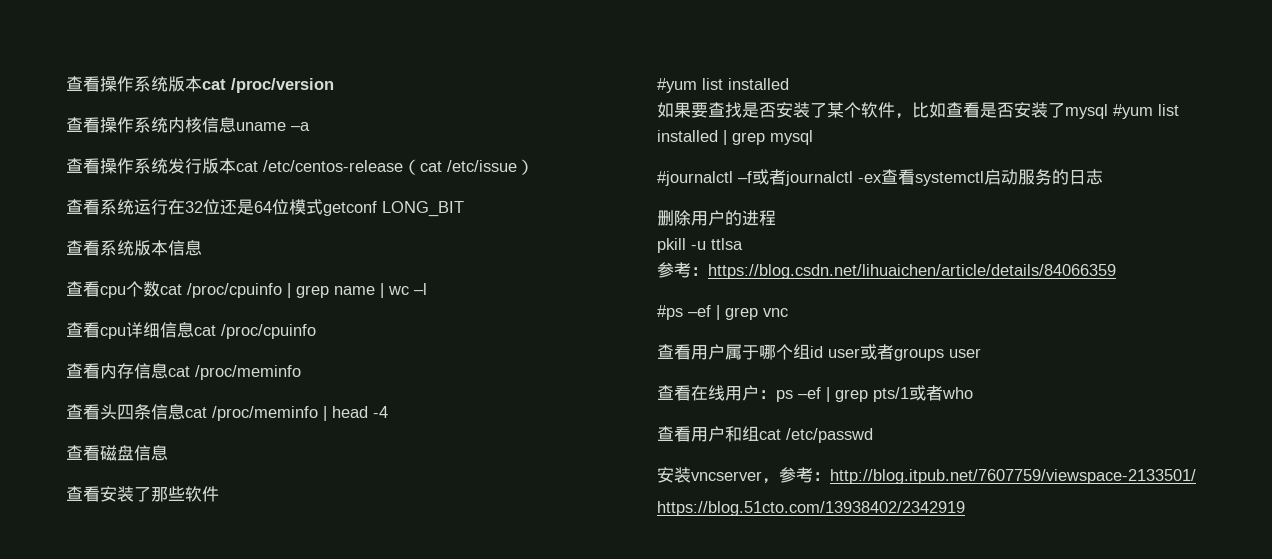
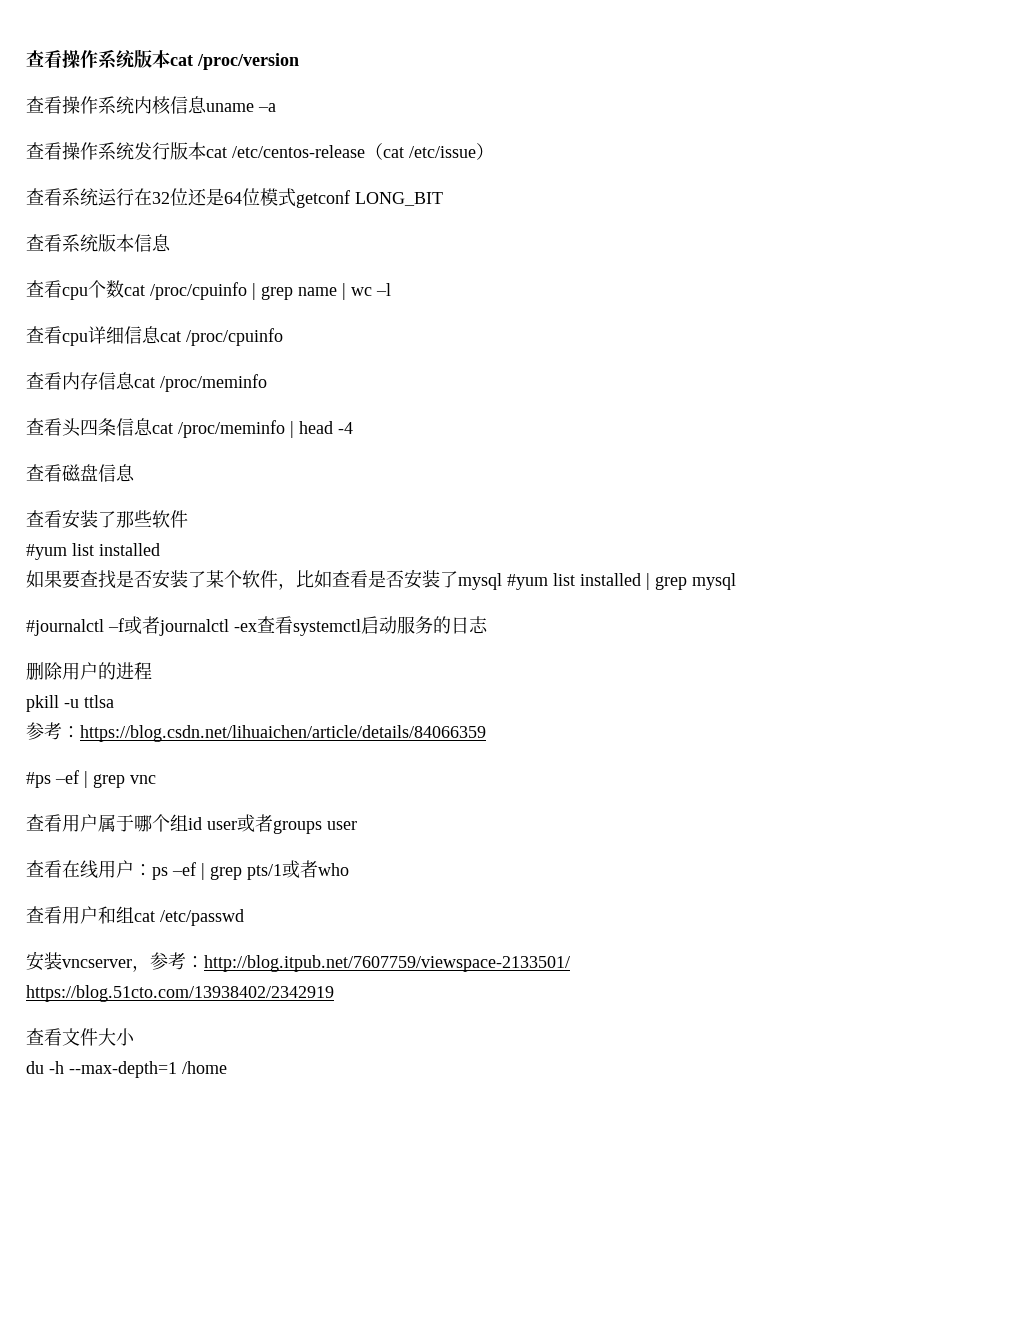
(965, 508) none -> [26,1028,135,1046] [26,1061,227,1078] // 查看文件大小 // du -h --max-depth=1 /home

